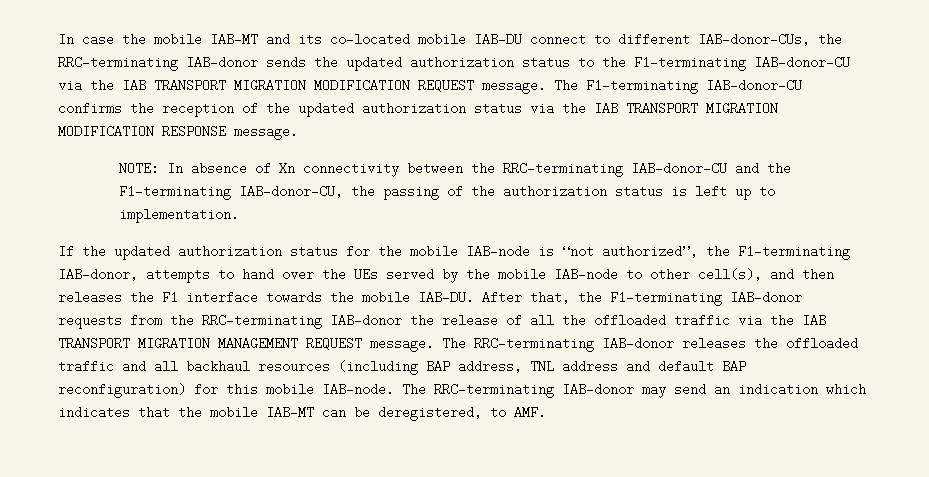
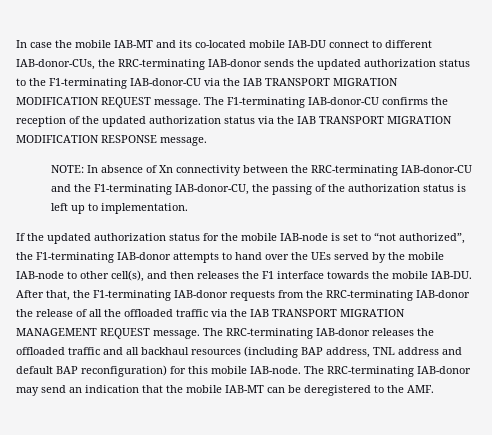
(554, 251) none -> [343,233,371,241] set to
[58,268,138,281] IAB-donor, -> [117,252,171,260] IAB-donor
[826,383,866,396] [58,406,130,419] which indicates -> (139, 389) none
[378,406,506,421] deregistered, to -> [304,385,404,396] deregistered to the

